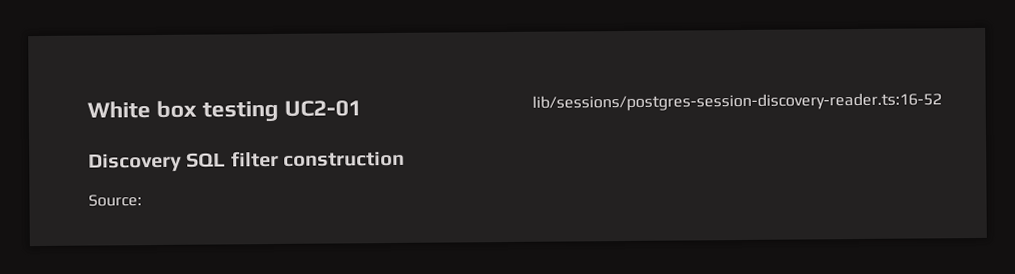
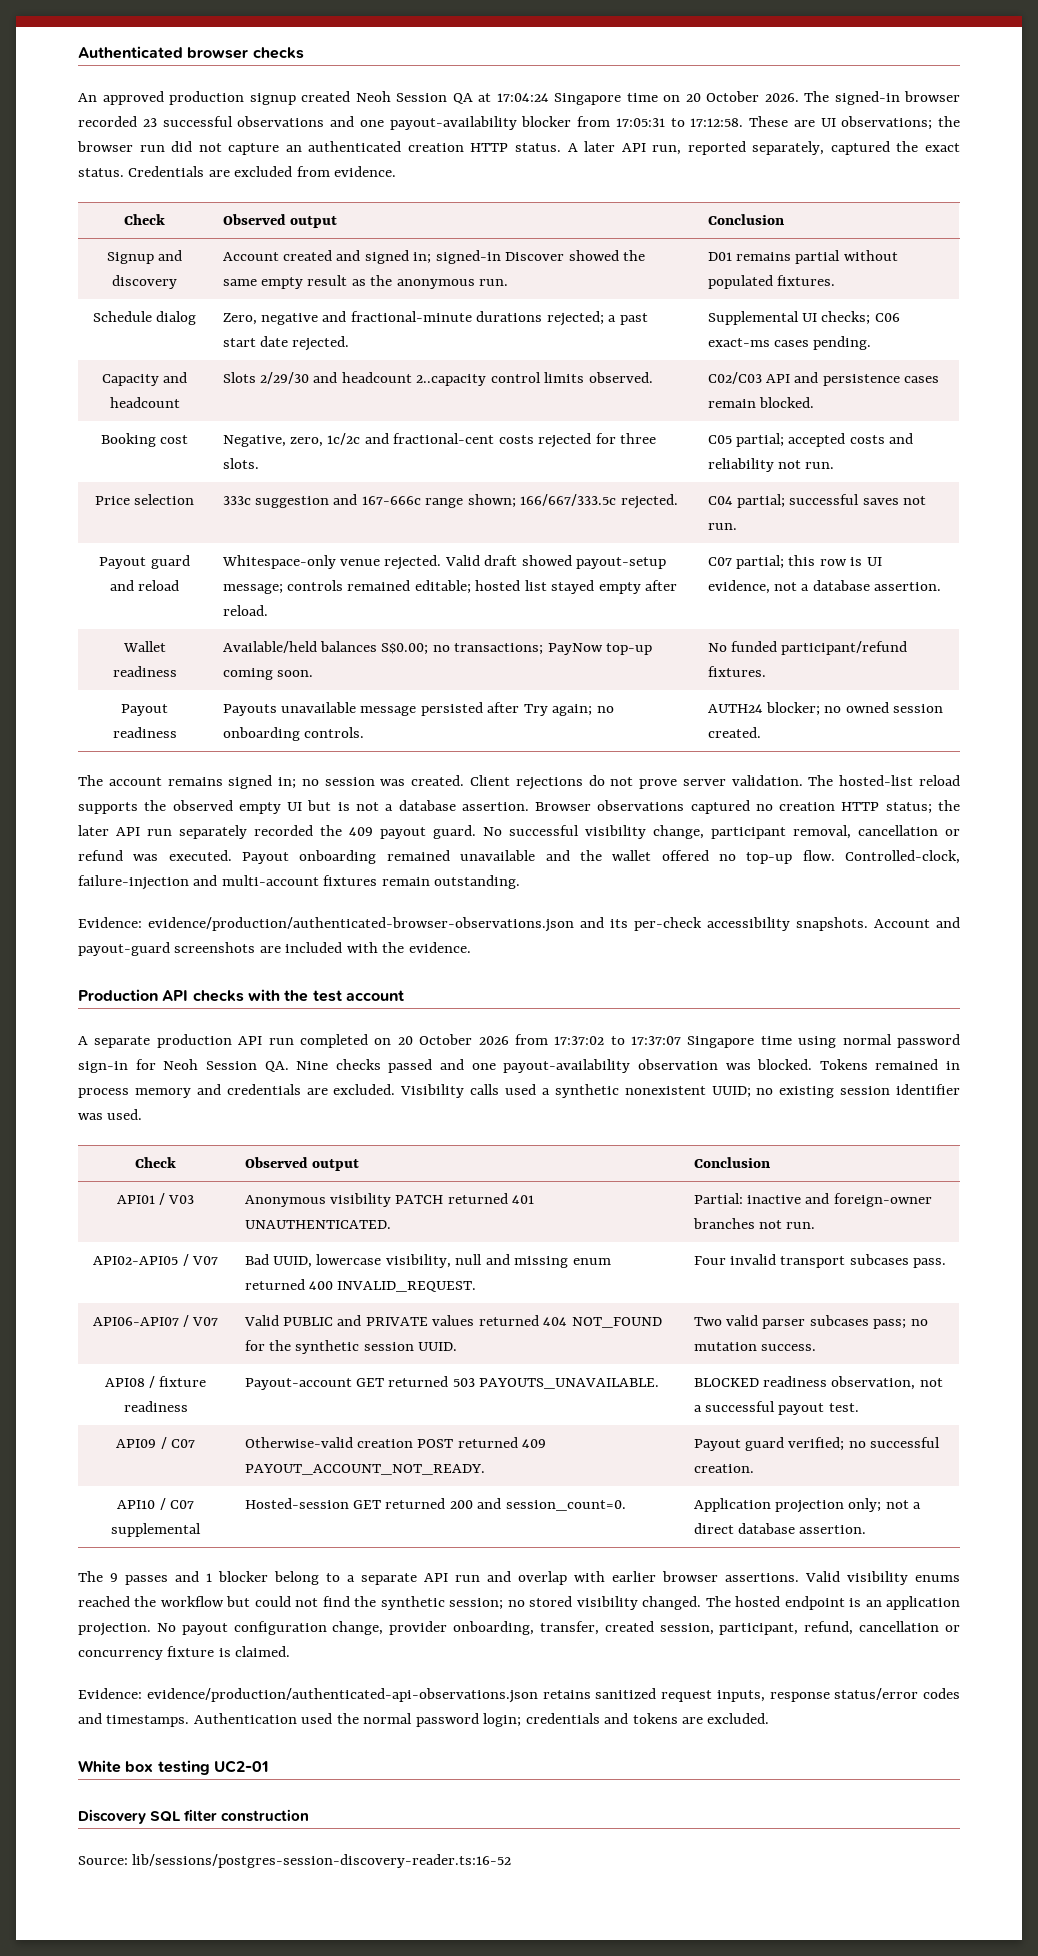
(87, 110) none -> [78,46,304,59] [78,91,960,105] [78,116,960,130] [77,141,960,155] [78,166,397,177] [124,214,165,225] [222,214,338,228] [707,214,784,225] [106,250,183,264] [112,275,177,289] [222,250,646,264] [222,275,509,289] [707,250,898,264] [707,275,836,289] [92,311,197,325] [222,311,648,326] [222,336,350,351] [707,311,900,325] [707,336,872,350] [101,372,188,386] [109,397,180,408] [222,372,653,386] [707,372,940,386] [707,397,815,408] [100,433,189,447] [222,433,657,448] [222,458,259,469] [707,433,914,447] [707,458,835,472] [94,494,195,505] [222,494,678,509] [707,494,927,508] [707,523,737,530] [99,555,190,569] [109,580,180,591] [221,555,667,570] [222,580,678,594] [222,605,268,616] [707,555,882,569] [707,580,942,594] [122,641,166,652] [112,666,177,677] [222,641,653,655] [222,668,314,680] [707,641,908,655] [707,666,766,677] [121,704,168,716] [112,727,177,738] [222,702,614,716] [222,727,365,741] [707,702,944,716] [707,727,761,738] [78,775,961,790] [78,800,961,814] [78,825,960,839] [78,850,961,864] [78,875,521,890] [78,917,960,932] [78,942,471,956] [78,989,404,1002] [78,1034,961,1048] [78,1059,960,1073] [78,1084,960,1098] [78,1109,143,1120] [135,1157,176,1168] [244,1157,360,1171] [693,1157,770,1168] [116,1193,195,1205] [244,1193,535,1207] [244,1220,391,1229] [693,1193,932,1207] [692,1218,816,1229] [93,1254,218,1266] [244,1254,611,1268] [244,1279,477,1292] [693,1254,947,1268] [92,1315,219,1327] [243,1315,662,1328] [244,1340,458,1354] [693,1315,928,1329] [693,1342,817,1351] [104,1376,207,1388] [123,1401,188,1412] [244,1376,660,1390] [693,1376,943,1390] [693,1401,859,1415] [116,1437,195,1449] [244,1437,547,1448] [244,1464,485,1475] [693,1437,941,1451] [693,1464,754,1473] [117,1498,194,1510] [111,1523,201,1537] [244,1498,626,1511] [693,1498,922,1513] [693,1523,867,1534] [78,1571,960,1585] [78,1596,961,1610] [78,1621,960,1636] [78,1646,291,1660] [78,1688,960,1703] [78,1713,770,1727] Authenticated browser checks // An approved production signup created Neoh Session QA at 17:04:24 Singapore time on 20 October 2026. The signed-in browser recorded 23 successful observations and one payout-availability blocker from 17:05:31 to 17:12:58. These are UI observations; the browser run did not capture an authenticated creation HTTP status. A later API run, reported separately, captured the exact status. Credentials are excluded from evidence. // Check | Observed output | Conclusion // Signup and discovery | Account created and signed in; signed-in Discover showed the same empty result as the anonymous run. | D01 remains partial without populated fixtures. // Schedule dialog | Zero, negative and fractional-minute durations rejected; a past start date rejected. | Supplemental UI checks; C06 exact-ms cases pending. // Capacity and headcount | Slots 2/29/30 and headcount 2..capacity control limits observed. | C02/C03 API and persistence cases remain blocked. // Booking cost | Negative, zero, 1c/2c and fractional-cent costs rejected for three slots. | C05 partial; accepted costs and reliability not run. // Price selection | 333c suggestion and 167-666c range shown; 166/667/333.5c rejected. | C04 partial; successful saves not run. // Payout guard and reload | Whitespace-only venue rejected. Valid draft showed payout-setup message; controls remained editable; hosted list stayed empty after reload. | C07 partial; this row is UI evidence, not a database assertion. // Wallet readiness | Available/held balances S$0.00; no transactions; PayNow top-up coming soon. | No funded participant/refund fixtures. // Payout readiness | Payouts unavailable message persisted after Try again; no onboarding controls. | AUTH24 blocker; no owned session created. // The account remains signed in; no session was created. Client rejections do not prove server validation. The hosted-list reload supports the observed empty UI but is not a database assertion. Browser observations captured no creation HTTP status; the later API run separately recorded the 409 payout guard. No successful visibility change, participant removal, cancellation or refund was executed. Payout onboarding remained unavailable and the wallet offered no top-up flow. Controlled-clock, failure-injection and multi-account fixtures remain outstanding. // Evidence: evidence/production/authenticated-browser-observations.json and its per-check accessibility snapshots. Account and payout-guard screenshots are included with the evidence. // Production API checks with the test account // A separate production API run completed on 20 October 2026 from 17:37:02 to 17:37:07 Singapore time using normal password sign-in for Neoh Session QA. Nine checks passed and one payout-availability observation was blocked. Tokens remained in process memory and credentials are excluded. Visibility calls used a synthetic nonexistent UUID; no existing session identifier was used. // Check | Observed output | Conclusion // API01 / V03 | Anonymous visibility PATCH returned 401 UNAUTHENTICATED. | Partial: inactive and foreign-owner branches not run. // API02-API05 / V07 | Bad UUID, lowercase visibility, null and missing enum returned 400 INVALID_REQUEST. | Four invalid transport subcases pass. // API06-API07 / V07 | Valid PUBLIC and PRIVATE values returned 404 NOT_FOUND for the synthetic session UUID. | Two valid parser subcases pass; no mutation success. // API08 / fixture readiness | Payout-account GET returned 503 PAYOUTS_UNAVAILABLE. | BLOCKED readiness observation, not a successful payout test. // API09 / C07 | Otherwise-valid creation POST returned 409 PAYOUT_ACCOUNT_NOT_READY. | Payout guard verified; no successful creation. // API10 / C07 supplemental | Hosted-session GET returned 200 and session_count=0. | Application projection only; not a direct database assertion. // The 9 passes and 1 blocker belong to a separate API run and overlap with earlier browser assertions. Valid visibility enums reached the workflow but could not find the synthetic session; no stored visibility changed. The hosted endpoint is an application projection. No payout configuration change, provider onboarding, transfer, created session, participant, refund, cancellation or concurrency fixture is claimed. // Evidence: evidence/production/authenticated-api-observations.json retains sanitized request inputs, response status/error codes and timestamps. Authentication used the normal password login; credentials and tokens are excluded. //

